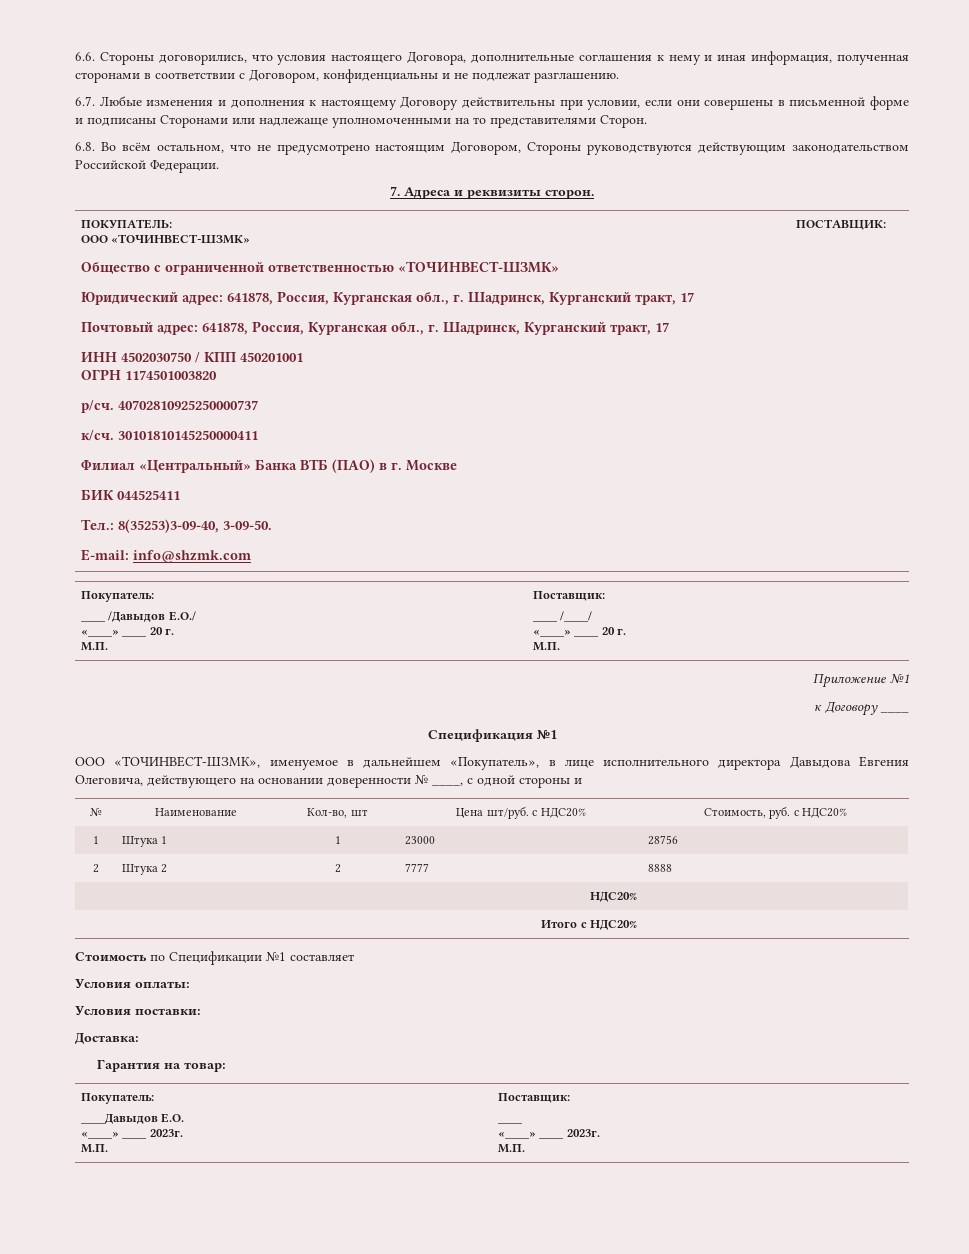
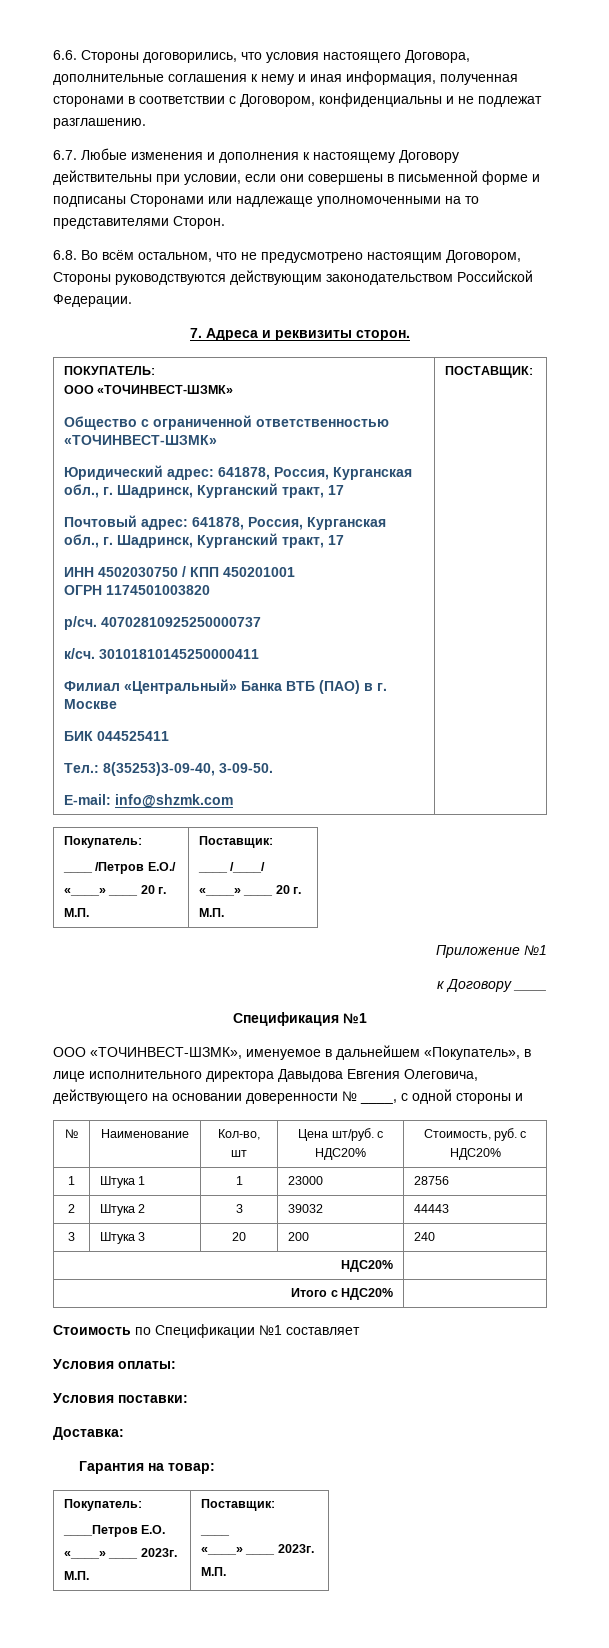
[108,611,166,623] /Давыдов -> [95,862,145,874] /Петров
[334,864,341,873] [404,863,429,872] [647,864,672,872] 2 | 7777 | 8888 -> [235,1204,243,1213] [288,1204,324,1213] [414,1204,450,1213] [68,1232,75,1241] [100,1232,146,1244] [232,1232,246,1241] [288,1232,310,1241] [414,1232,436,1241] 3 | 39032 | 44443 // 3 | Штука 3 | 20 | 200 | 240
[80,1114,158,1125] ____Давыдов -> [63,1525,139,1537] ____Петров

